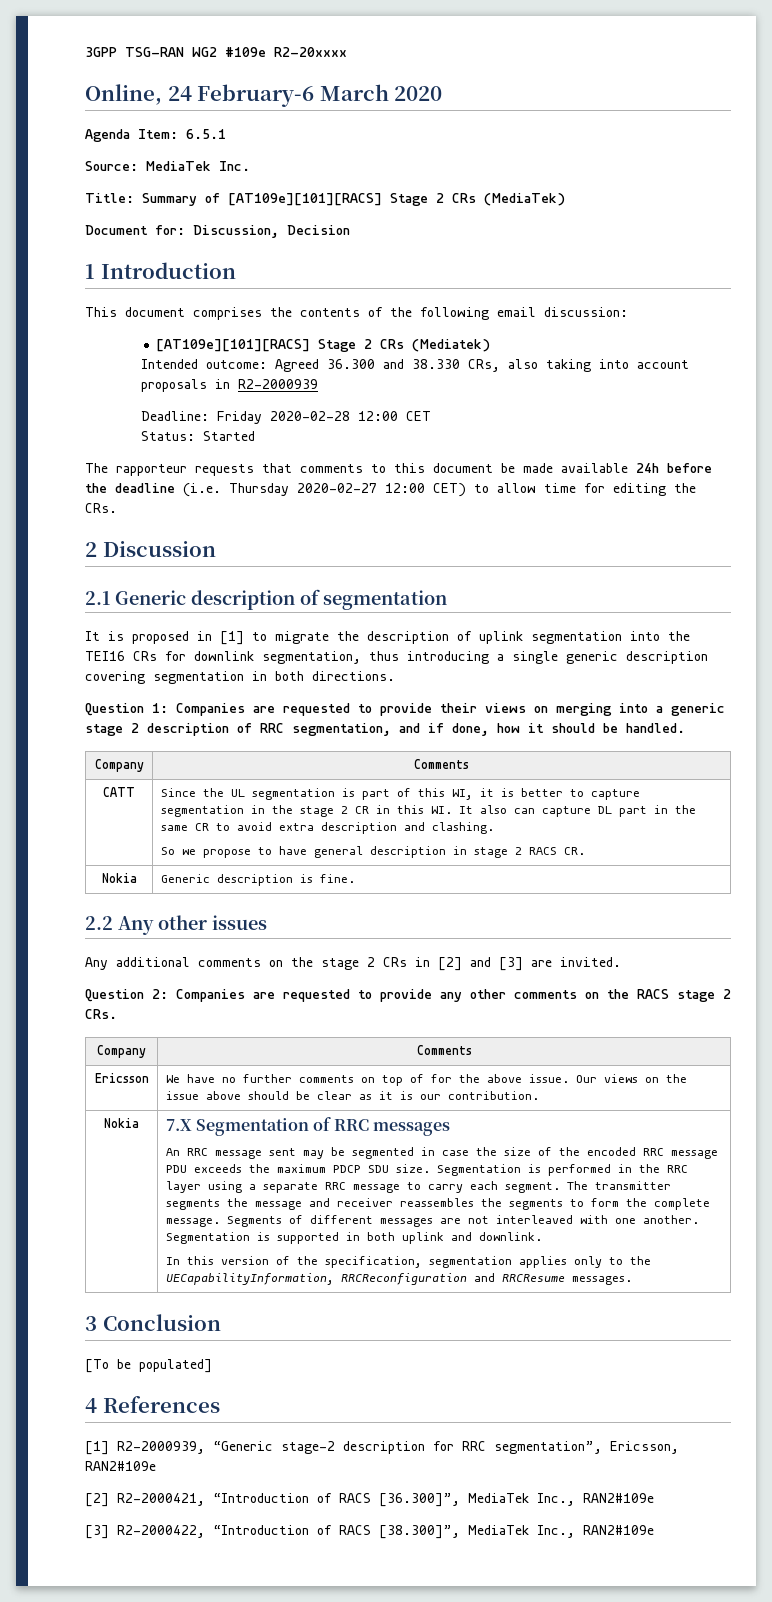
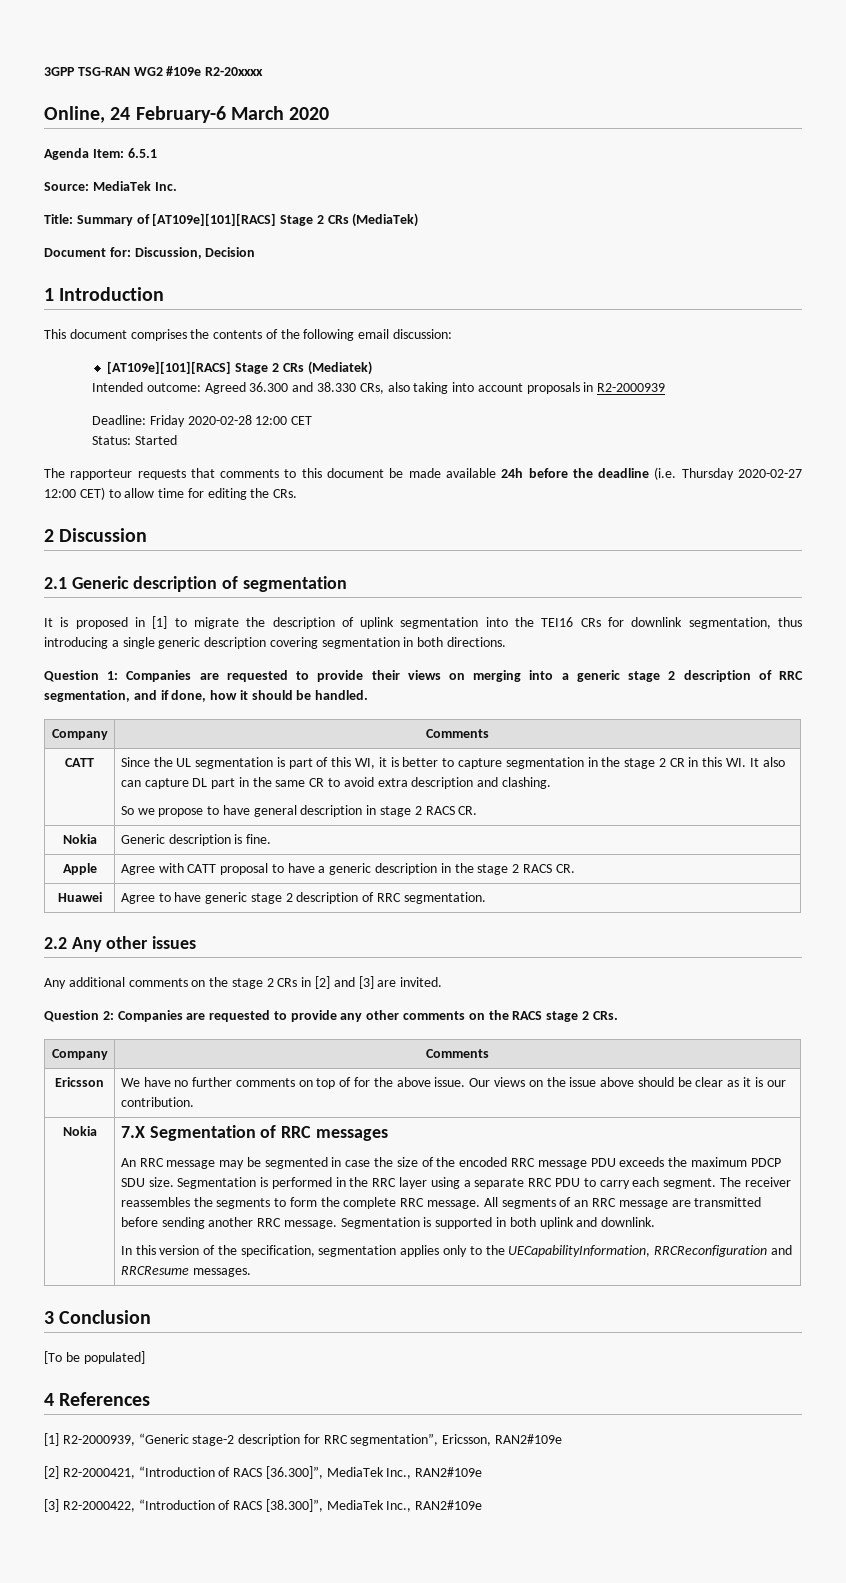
(355, 878) none -> [62,863,97,875] [120,863,575,875] [57,892,102,902] [120,892,486,904] // Apple | Agree with CATT proposal to have a generic description in the stage 2 RACS CR. // Huawei | Agree to have generic stage 2 description of RRC segmentation.
[268,1148,296,1156] sent -> (216, 1164) none
[352,1184,400,1193] message -> [554,1178,580,1187] PDU
[594,1181,671,1190] [165,1198,330,1210] transmitter segments the message and -> (741, 1182) none
[165,1215,699,1227] message. Segments of different messages are not interleaved with one another. -> [400,1197,762,1209] [120,1217,337,1229] RRC message. All segments of an RRC message are transmitted before sending another RRC message.

